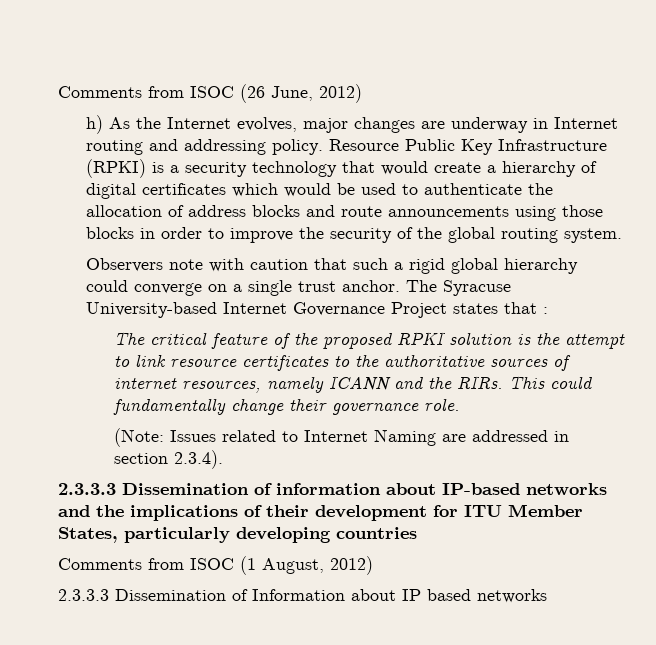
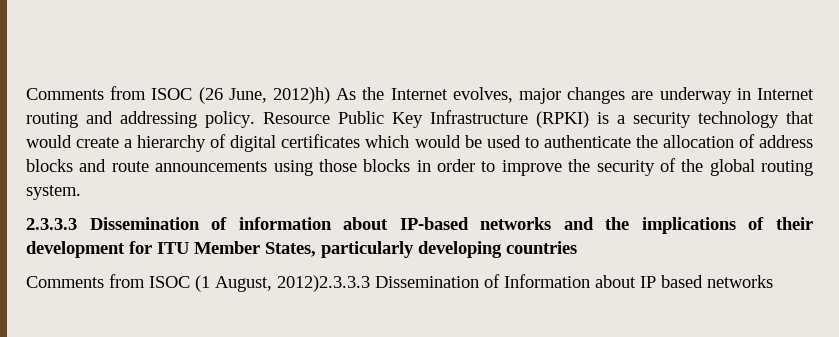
[319,84,362,103] [85,115,103,134] 2012) // h) -> [273,87,330,104] 2012)h)
[85,258,578,274] [85,280,511,296] [85,302,548,318] [113,332,625,349] [113,354,571,371] [113,376,593,393] [112,398,460,415] [113,428,569,447] [113,450,223,469] // Observers note with caution that such a rigid global hierarchy could converge on a single trust anchor. The Syracuse University-based Internet Governance Project states that : // The critical feature of the proposed RPKI solution is the attempt to link resource certificates to the authoritative sources of internet resources, namely ICANN and the RIRs. This could fundamentally change their governance role. // (Note: Issues related to Internet Naming are addressed in section 2.3.4). -> (81, 192) none
[330,556,373,575] [58,589,109,601] 2012) // 2.3.3.3 -> [277,275,370,292] 2012)2.3.3.3

